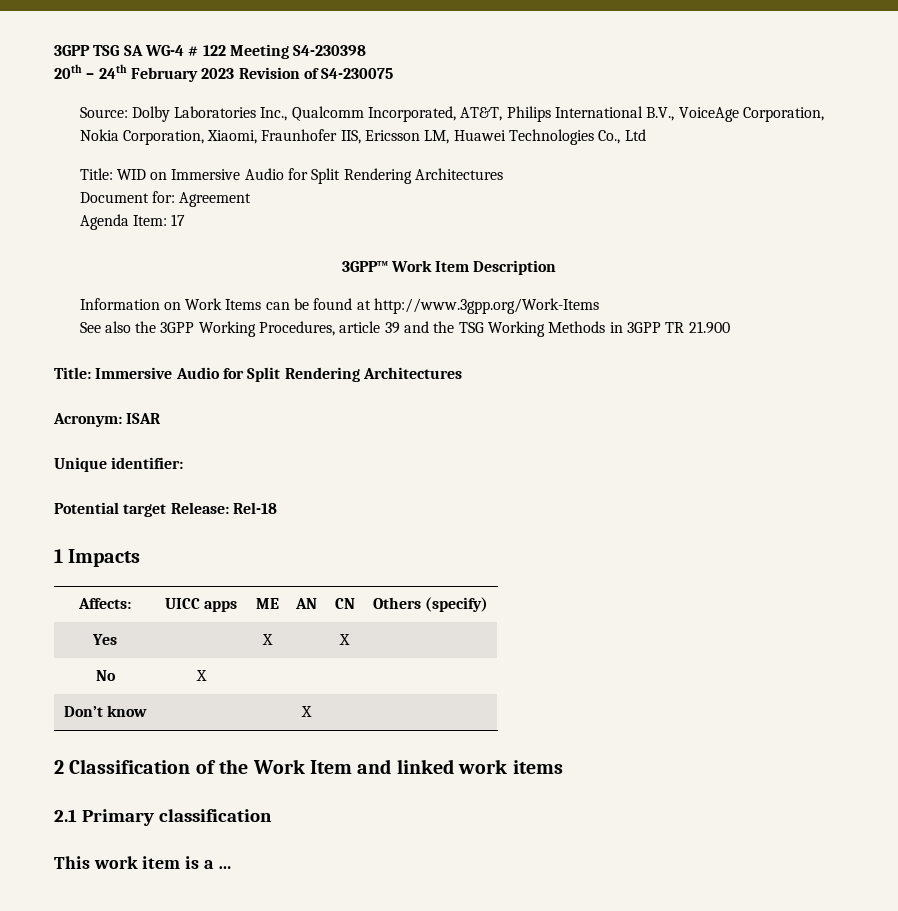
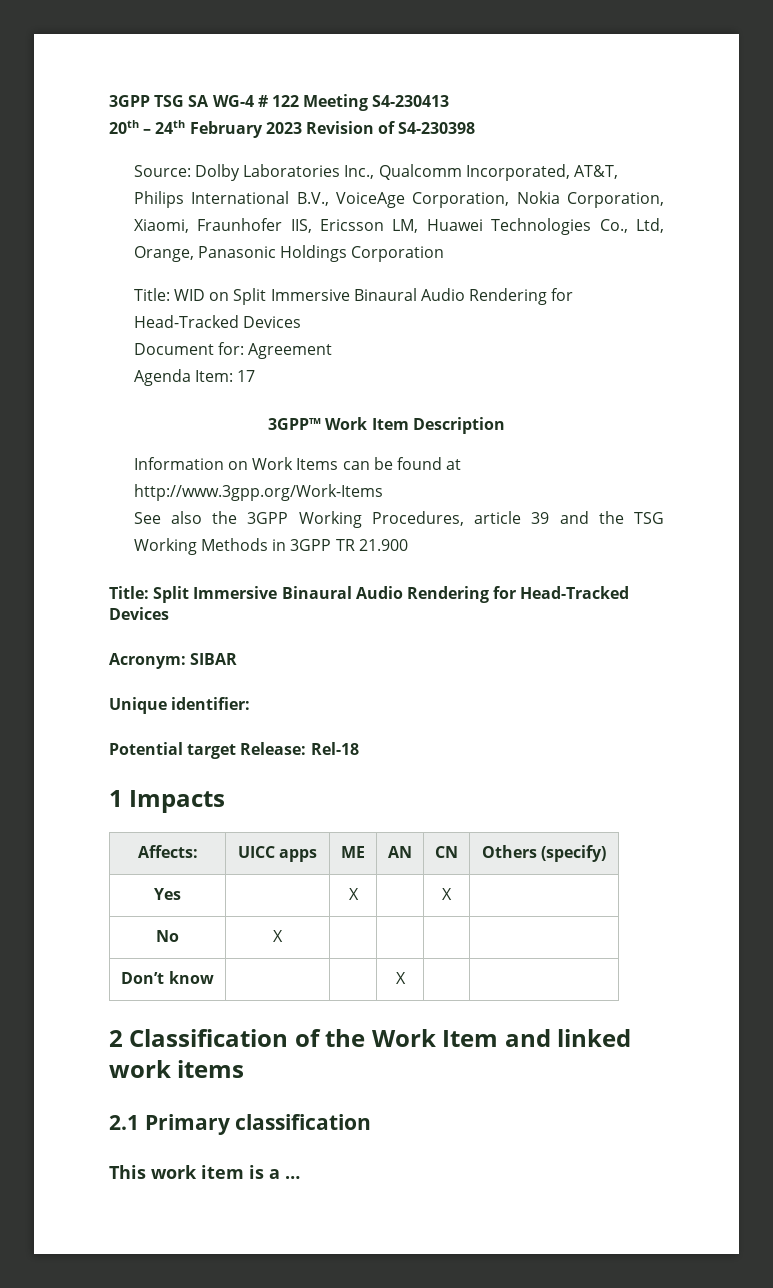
[293,45,367,56] S4-230398 -> [372,95,450,107] S4-230413
[321,68,394,79] S4-230075 -> [398,122,476,134] S4-230398
[624,129,646,141] [79,168,504,184] Ltd // Title: WID on Immersive Audio for Split Rendering Architectures -> [635,218,664,233] [133,245,445,262] [133,288,574,305] [133,315,301,328] Ltd, Orange, Panasonic Holdings Corporation // Title: WID on Split Immersive Binaural Audio Rendering for Head-Tracked Devices
[95,367,462,382] Immersive Audio for Split Rendering Architectures -> [153,586,630,603] [109,607,169,620] Split Immersive Binaural Audio Rendering for Head-Tracked Devices
[126,413,162,424] ISAR -> [190,653,238,665] SIBAR

